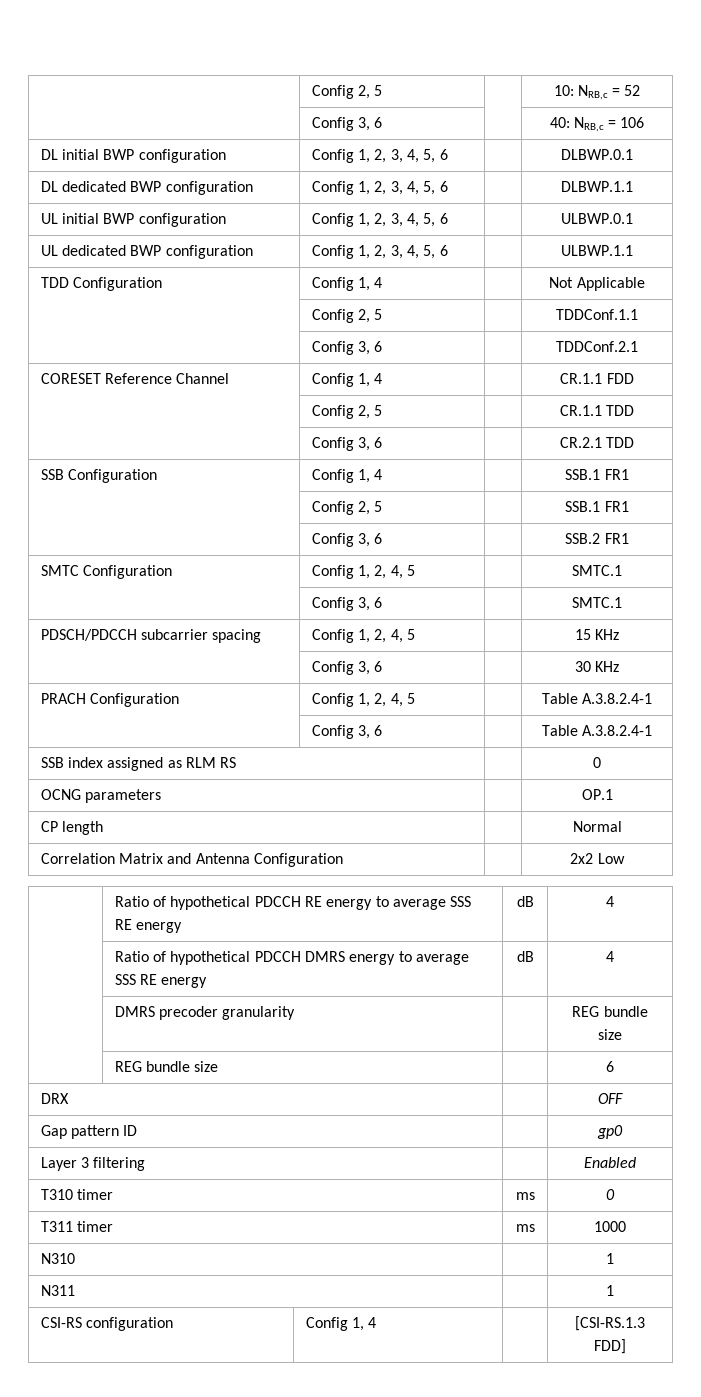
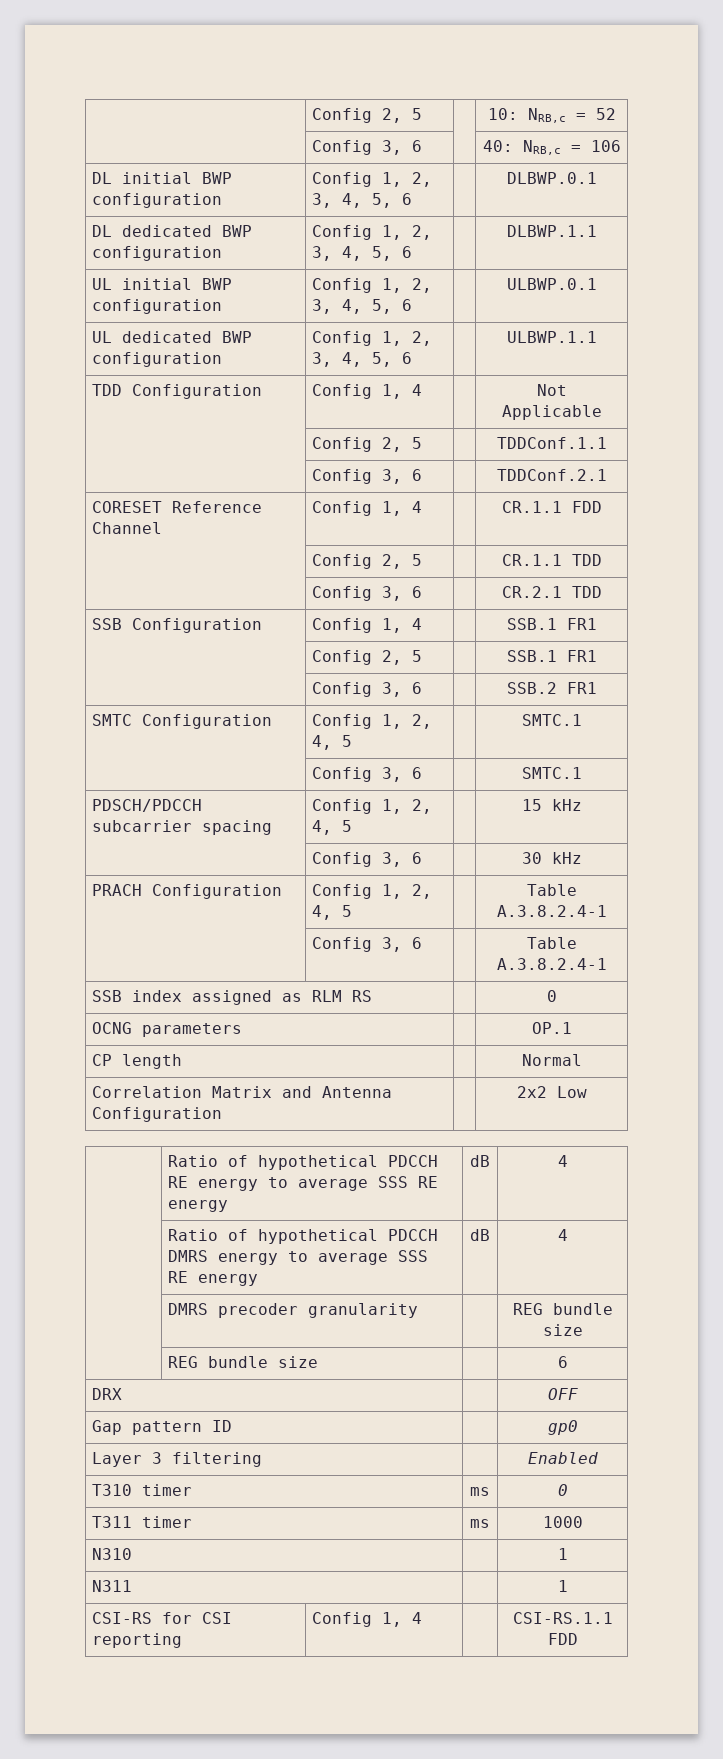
[595,629,620,640] KHz -> [551,799,582,811] kHz
[595,661,620,672] KHz -> [551,852,582,864] kHz
[85,1317,173,1331] [305,1317,377,1331] [575,1316,645,1331] [594,1339,626,1354] configuration | Config 1, 4 | | [CSI-RS.1.3 FDD] -> [161,1612,232,1624] [91,1633,182,1648] [311,1612,422,1627] [512,1612,613,1624] [547,1633,578,1645] for CSI reporting | Config 1, 4 | | CSI-RS.1.1 FDD

